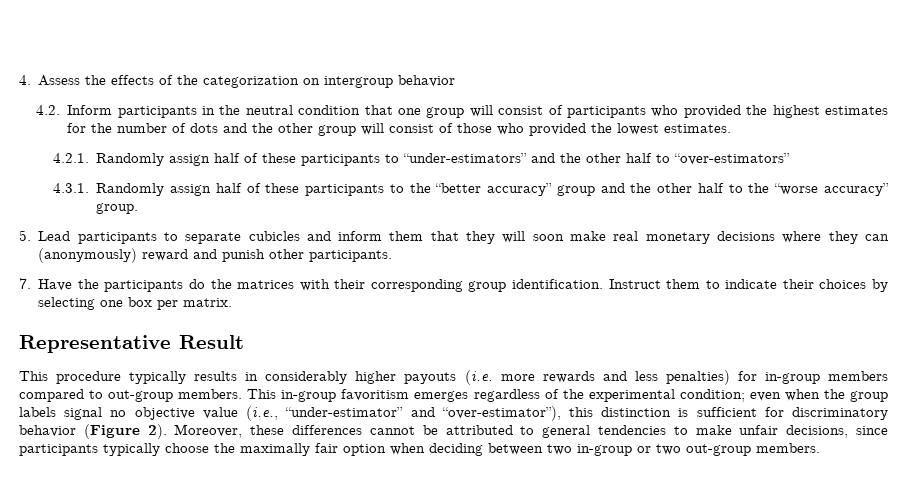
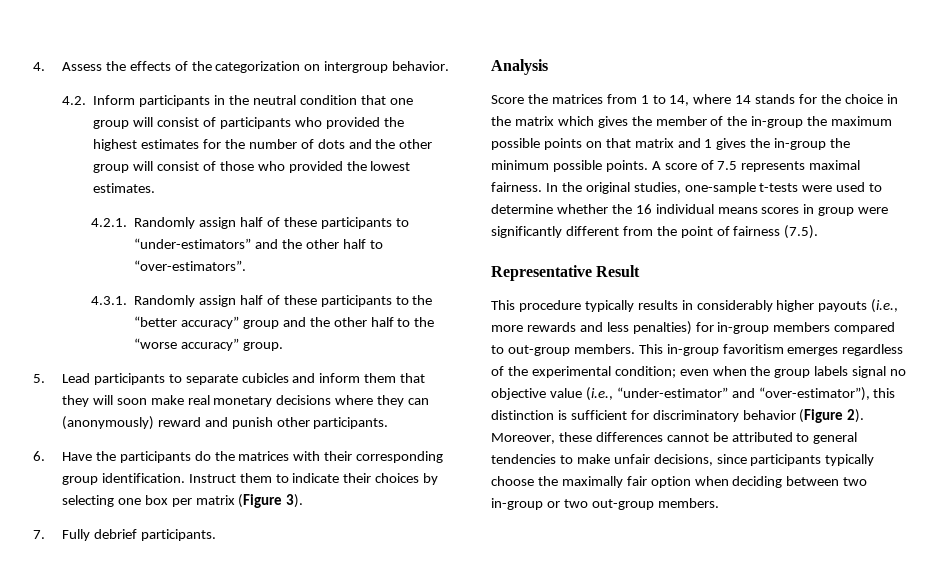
[398,75,456,87] behavior -> [392,61,450,71] behavior.
[674,153,791,165] “over-estimators” -> [134,260,247,271] “over-estimators”.
[19,278,31,289] 7. -> [33,451,45,461] 6.
[183,298,233,307] matrix. -> [195,494,304,508] [33,529,216,541] [491,59,548,75] [491,94,898,106] [491,116,893,128] [491,138,851,150] [491,160,861,172] [491,182,883,194] [491,204,889,216] [491,225,819,239] matrix (Figure 3). // 7. Fully debrief participants. // Analysis // Score the matrices from 1 to 14, where 14 stands for the choice in the matrix which gives the member of the in-group the maximum possible points on that matrix and 1 gives the in-group the minimum possible points. A score of 7.5 represents maximal fairness. In the original studies, one-sample t-tests were used to determine whether the 16 individual means scores in group were significantly different from the point of fairness (7.5).
[464,370,493,385] (i.e. -> [871,299,899,313] (i.e.,

